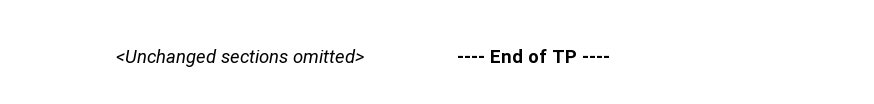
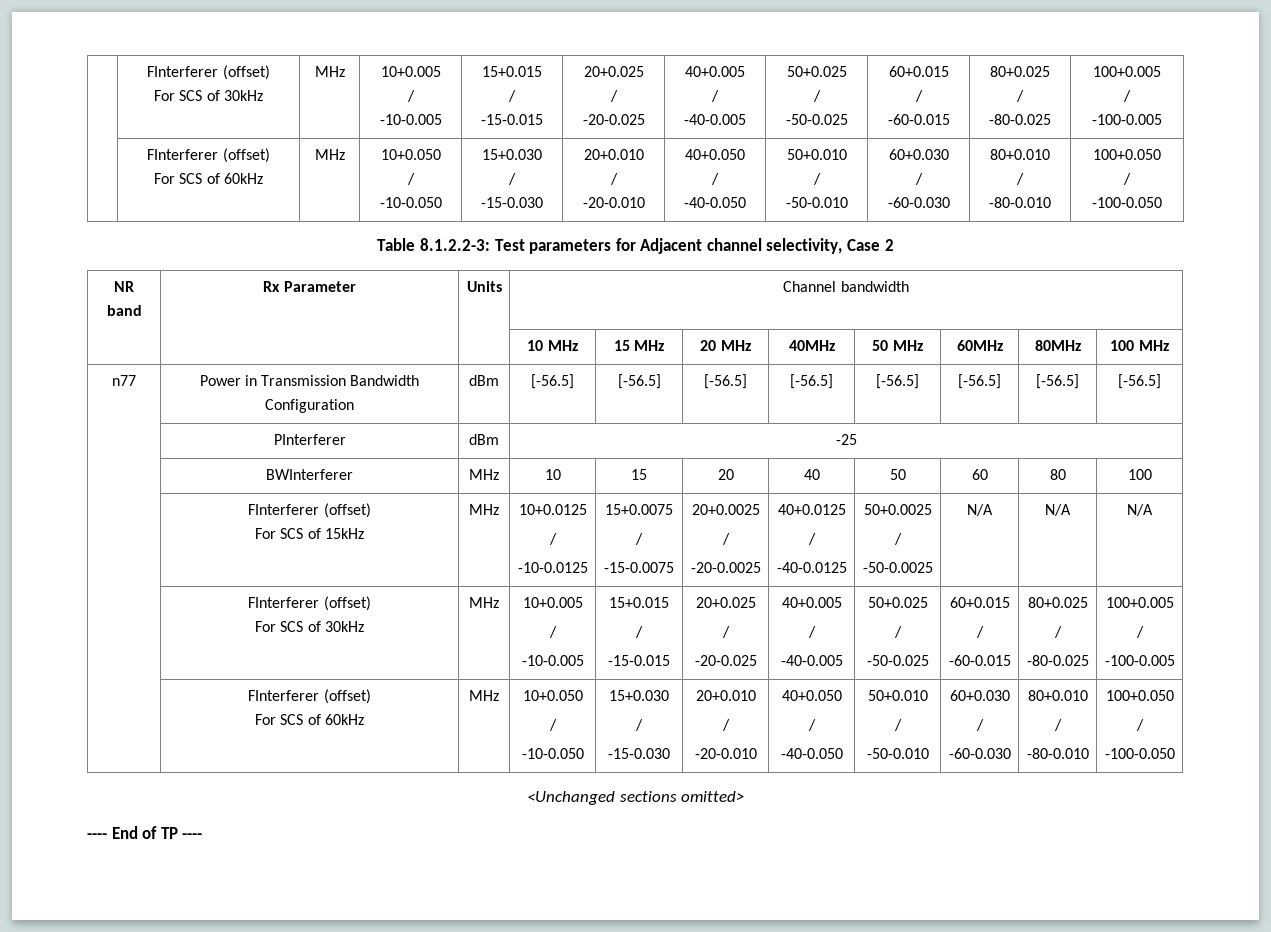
(116, 58) none -> [147,65,270,80] [154,90,263,101] [314,66,345,77] [380,66,441,77] [406,90,415,102] [379,114,442,125] [482,66,542,77] [508,90,516,102] [481,114,543,125] [583,66,644,77] [609,90,618,102] [582,114,645,125] [685,66,745,77] [711,90,719,102] [684,114,746,125] [786,66,847,77] [812,90,821,102] [785,114,848,125] [888,66,949,77] [914,90,923,102] [887,114,950,125] [990,66,1050,77] [1016,90,1024,102] [989,114,1051,125] [1093,66,1161,77] [1123,90,1131,102] [1092,114,1162,125] [147,148,270,163] [154,173,263,184] [314,149,345,160] [380,149,441,160] [406,173,415,185] [379,197,442,208] [482,149,542,160] [508,173,516,185] [481,197,543,208] [583,149,644,160] [609,173,618,185] [582,197,645,208] [685,149,745,160] [711,173,719,185] [684,197,746,208] [786,149,847,160] [812,173,821,185] [785,197,848,208] [888,149,949,160] [914,173,923,185] [887,197,950,208] [990,149,1050,160] [1016,173,1024,185] [989,197,1051,208] [1093,149,1161,160] [1123,173,1131,185] [1092,197,1162,208] [377,238,894,254] [114,281,134,292] [106,305,142,316] [263,281,356,292] [466,281,502,292] [783,281,909,292] [527,340,578,351] [613,340,665,351] [700,340,751,351] [788,340,835,351] [872,340,923,351] [956,340,1003,351] [1034,340,1081,351] [1110,340,1169,351] [112,375,136,386] [199,375,420,386] [265,399,354,413] [469,375,499,386] [531,374,574,389] [617,374,661,389] [704,374,747,389] [790,374,833,389] [876,374,919,389] [958,374,1001,389] [1036,374,1079,389] [1118,374,1161,389] [273,434,346,445] [469,434,499,445] [835,434,857,445] [266,469,353,480] [469,469,499,480] [544,469,561,480] [631,469,647,480] [717,469,734,480] [803,469,820,480] [889,469,906,480] [971,469,988,480] [1049,469,1066,480] [1127,469,1152,480] [248,503,371,518] [255,528,364,539] [469,504,499,515] [518,504,587,515] [548,533,557,545] [517,562,588,573] [605,504,673,515] [635,533,643,545] [604,562,674,573] [691,504,760,515] [721,533,730,545] [690,562,761,573] [777,504,846,515] [807,533,816,545] [776,562,847,573] [863,504,932,515] [893,533,902,545] [862,562,933,573] [967,504,993,516] [1045,504,1071,516] [1127,504,1153,516] [248,596,371,611] [255,621,364,632] [469,597,499,608] [522,597,583,608] [548,626,557,638] [521,655,584,666] [609,597,669,608] [635,626,643,638] [608,655,670,666] [695,597,756,608] [721,626,730,638] [694,655,757,666] [781,597,842,608] [807,626,816,638] [780,655,843,666] [867,597,928,608] [893,626,902,638] [866,655,929,666] [949,597,1010,608] [975,626,984,638] [948,655,1011,666] [1027,597,1088,608] [1053,626,1062,638] [1026,655,1089,666] [1105,597,1174,608] [1135,626,1144,638] [1104,655,1175,666] [248,689,371,704] [255,714,364,725] [469,690,499,701] [522,690,583,701] [548,719,557,731] [521,748,584,759] [609,690,669,701] [635,719,643,731] [608,748,670,759] [695,690,756,701] [721,719,730,731] [694,748,757,759] [781,690,842,701] [807,719,816,731] [780,748,843,759] [867,690,928,701] [893,719,902,731] [866,748,929,759] [949,690,1010,701] [975,719,984,731] [948,748,1011,759] [1027,690,1088,701] [1053,719,1062,731] [1026,748,1089,759] [1105,690,1174,701] [1135,719,1144,731] [1104,748,1175,759] | FInterferer (offset) // For SCS of 30kHz | MHz | 10+0.005 // / // -10-0.005 | 15+0.015 // / // -15-0.015 | 20+0.025 // / // -20-0.025 | 40+0.005 // / // -40-0.005 | 50+0.025 // / // -50-0.025 | 60+0.015 // / // -60-0.015 | 80+0.025 // / // -80-0.025 | 100+0.005 // / // -100-0.005 // | FInterferer (offset) // For SCS of 60kHz | MHz | 10+0.050 // / // -10-0.050 | 15+0.030 // / // -15-0.030 | 20+0.010 // / // -20-0.010 | 40+0.050 // / // -40-0.050 | 50+0.010 // / // -50-0.010 | 60+0.030 // / // -60-0.030 | 80+0.010 // / // -80-0.010 | 100+0.050 // / // -100-0.050 // Table 8.1.2.2-3: Test parameters for Adjacent channel selectivity, Case 2 // NR band | Rx Parameter | Units | Channel bandwidth // | | | 10 MHz | 15 MHz | 20 MHz | 40MHz | 50 MHz | 60MHz | 80MHz | 100 MHz // n77 | Power in Transmission Bandwidth Configuration | dBm | [-56.5] | [-56.5] | [-56.5] | [-56.5] | [-56.5] | [-56.5] | [-56.5] | [-56.5] // | PInterferer | dBm | -25 // | BWInterferer | MHz | 10 | 15 | 20 | 40 | 50 | 60 | 80 | 100 // | FInterferer (offset) // For SCS of 15kHz | MHz | 10+0.0125 // / // -10-0.0125 | 15+0.0075 // / // -15-0.0075 | 20+0.0025 // / // -20-0.0025 | 40+0.0125 // / // -40-0.0125 | 50+0.0025 // / // -50-0.0025 | N/A | N/A | N/A // | FInterferer (offset) // For SCS of 30kHz | MHz | 10+0.005 // / // -10-0.005 | 15+0.015 // / // -15-0.015 | 20+0.025 // / // -20-0.025 | 40+0.005 // / // -40-0.005 | 50+0.025 // / // -50-0.025 | 60+0.015 // / // -60-0.015 | 80+0.025 // / // -80-0.025 | 100+0.005 // / // -100-0.005 // | FInterferer (offset) // For SCS of 60kHz | MHz | 10+0.050 // / // -10-0.050 | 15+0.030 // / // -15-0.030 | 20+0.010 // / // -20-0.010 | 40+0.050 // / // -40-0.050 | 50+0.010 // / // -50-0.010 | 60+0.030 // / // -60-0.030 | 80+0.010 // / // -80-0.010 | 100+0.050 // / // -100-0.050 //

